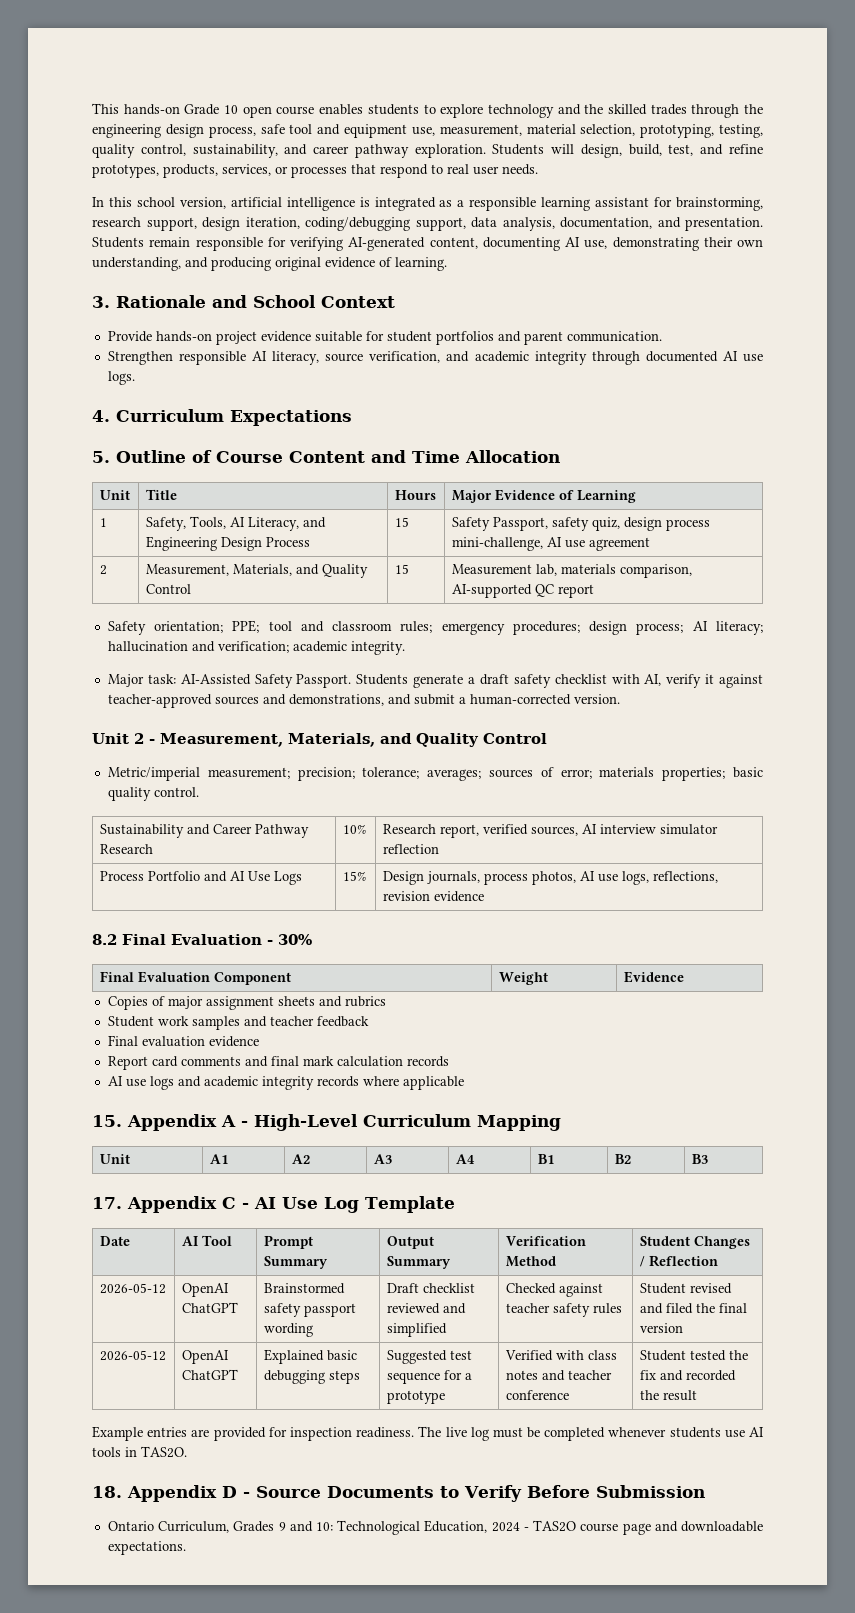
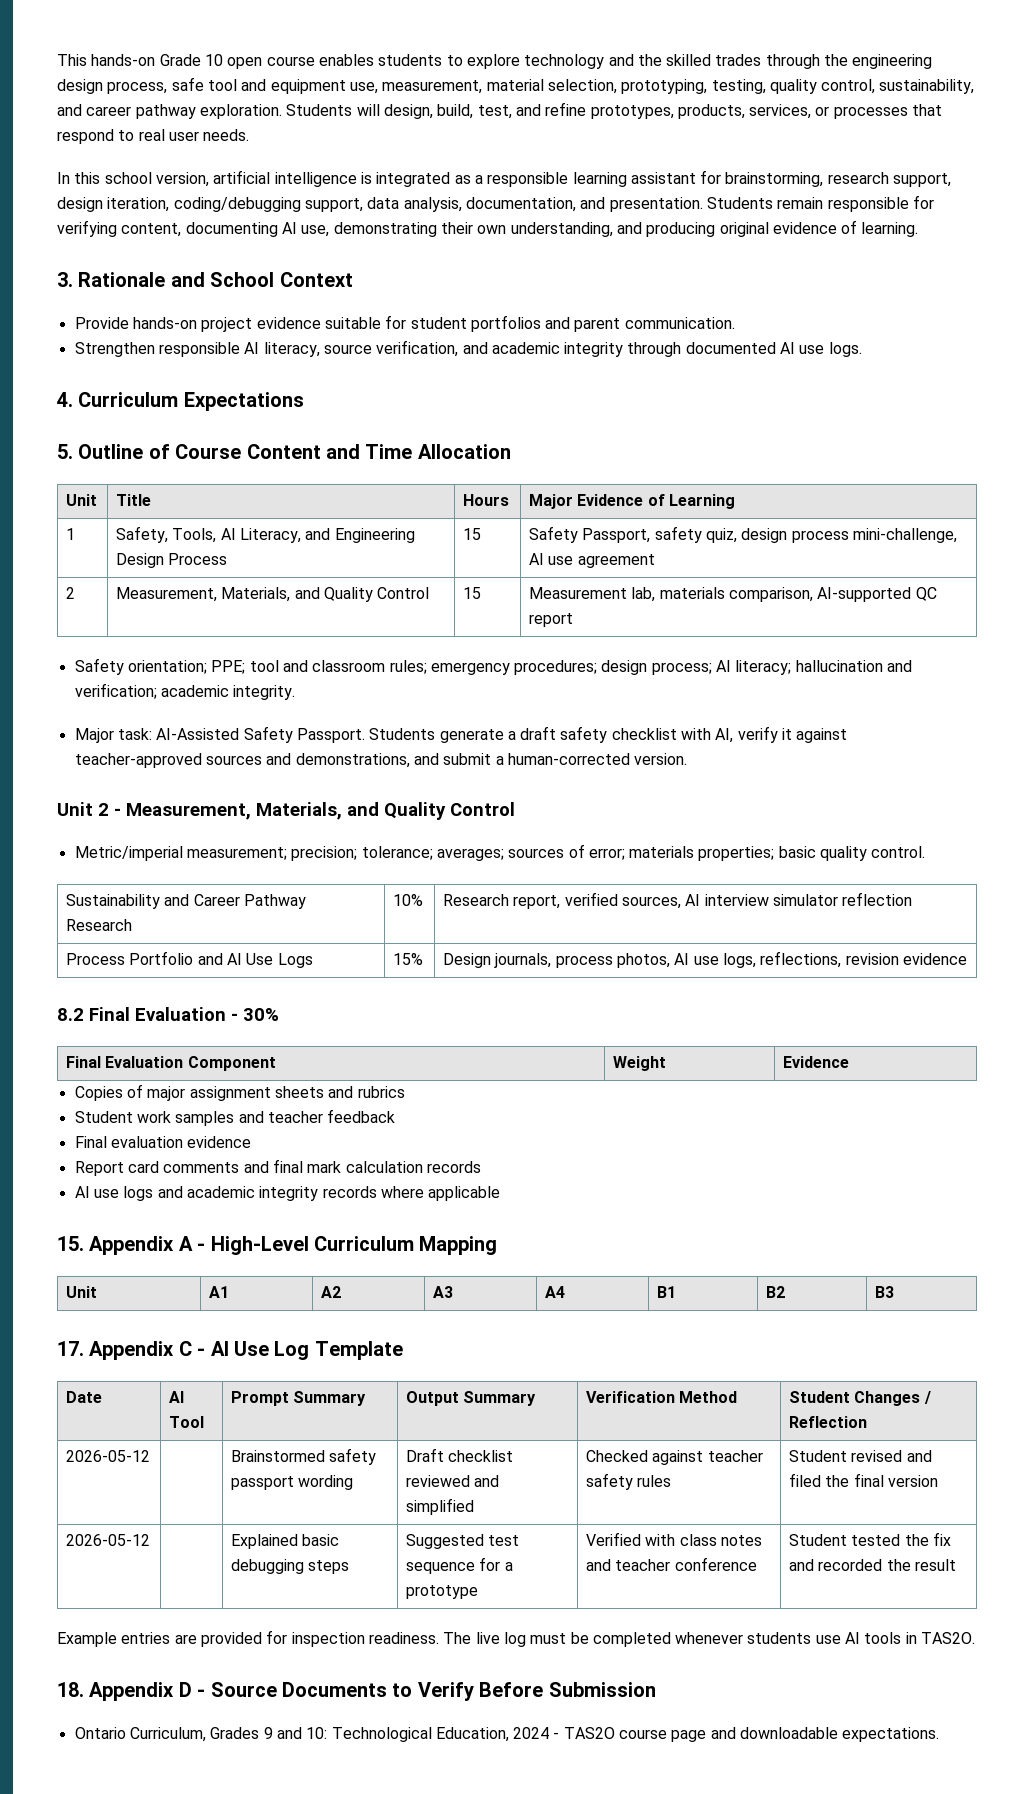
[348,237,426,251] AI-generated -> (117, 228) none
[181,1283,229,1297] [181,1302,238,1313] OpenAI ChatGPT -> (151, 1456) none
[181,1350,229,1364] [181,1369,238,1380] OpenAI ChatGPT -> (151, 1540) none

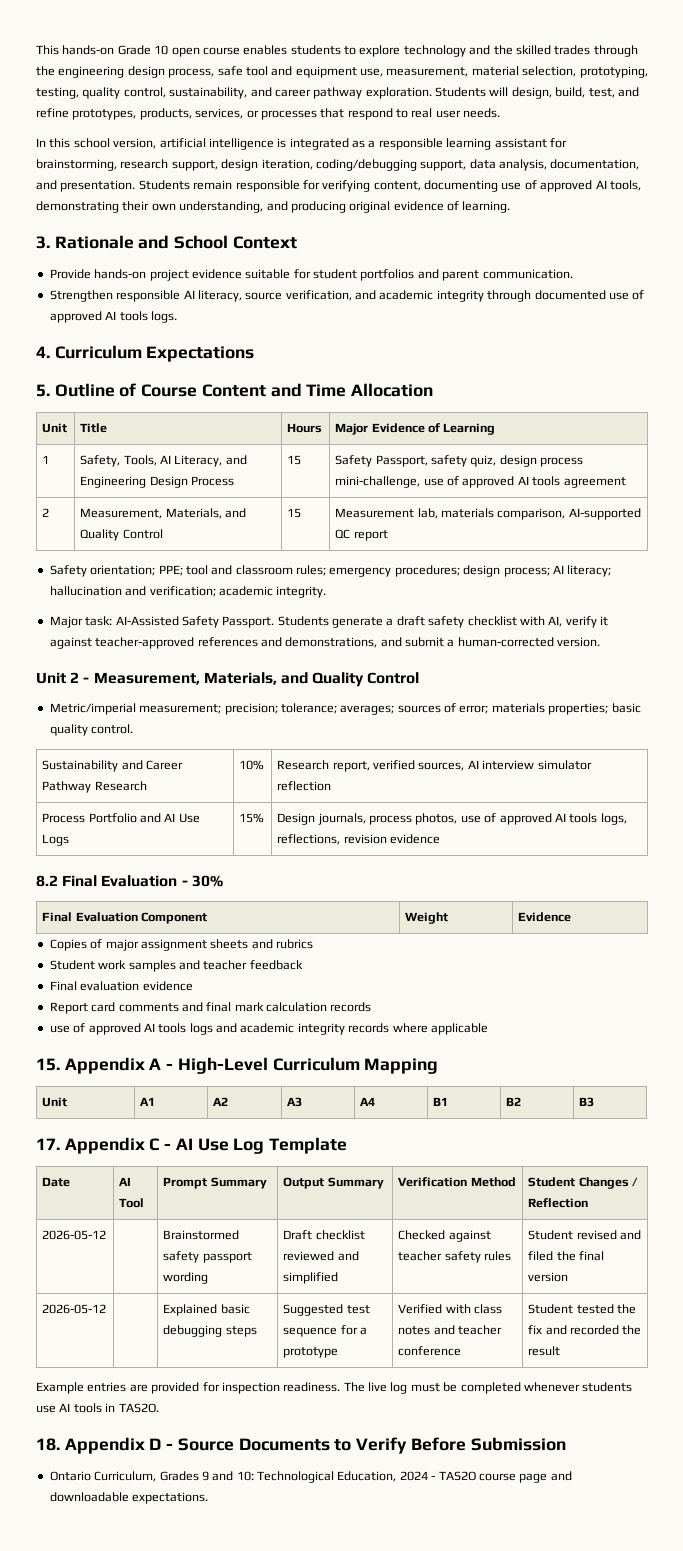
[281,222,330,237] AI use, -> [501,180,641,192] use of approved AI tools,
[780,342,825,354] AI use -> [608,290,645,300] [49,311,148,323] use of approved AI tools
[529,553,574,565] AI use -> [423,476,561,488] use of approved AI tools
[205,755,262,765] sources -> [197,637,258,647] references
[674,953,719,965] AI use -> [460,813,598,825] use of approved AI tools
[74,1186,119,1198] AI use -> [49,1023,187,1035] use of approved AI tools

